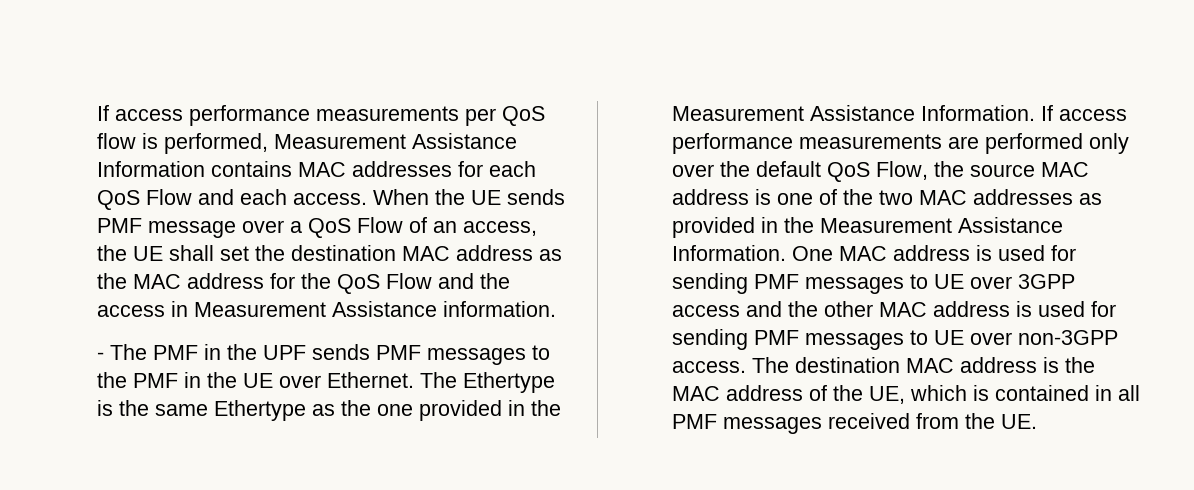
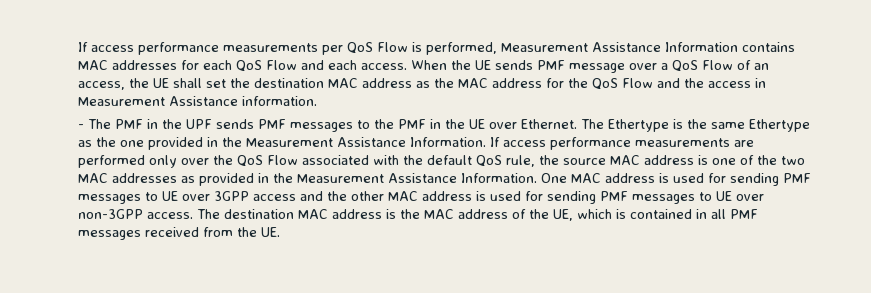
[97,133,137,149] flow -> [377,42,409,52] Flow
(751, 169) none -> [237,155,424,167] QoS Flow associated with the
[876,161,929,180] Flow, -> [506,155,536,167] rule,

